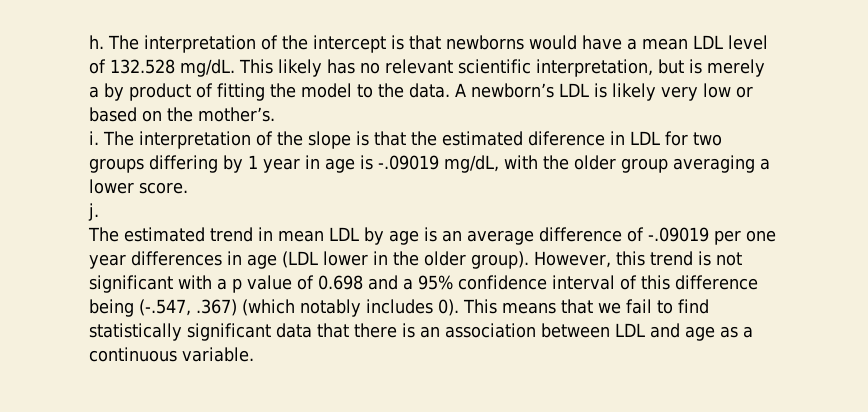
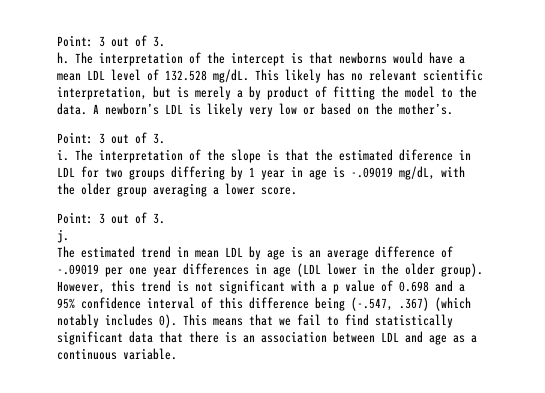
(89, 42) none -> [57,35,165,47] Point: 3 out of 3. //
(275, 114) none -> [57,132,165,144] // Point: 3 out of 3.
(188, 188) none -> [57,212,165,224] // Point: 3 out of 3.

